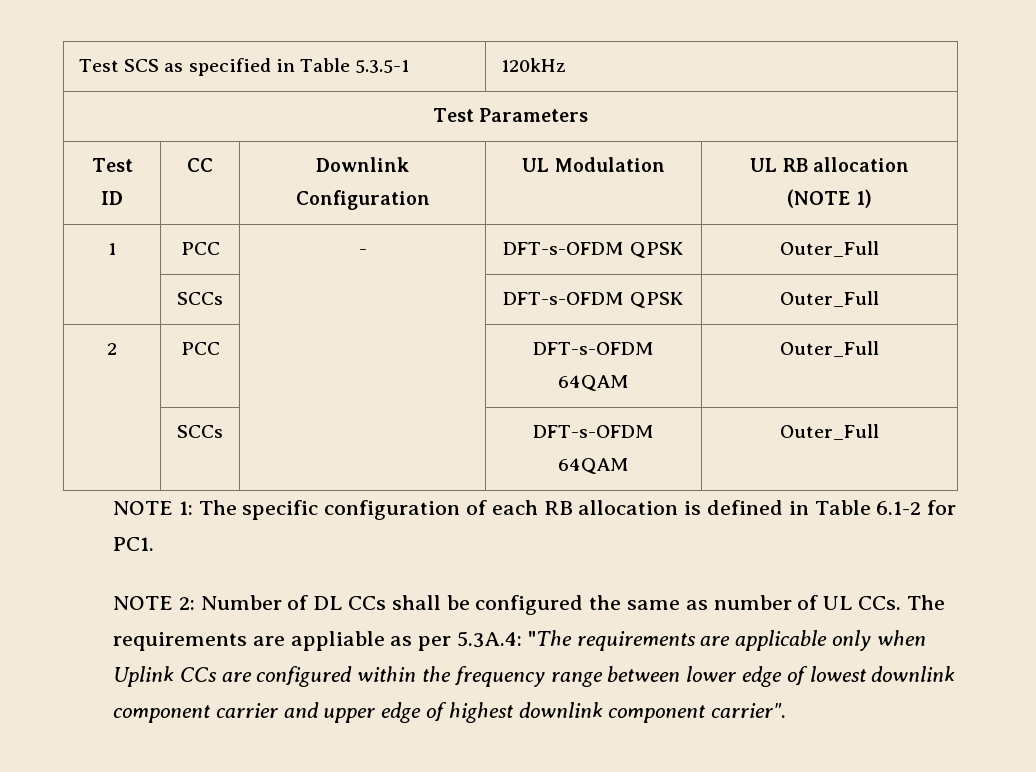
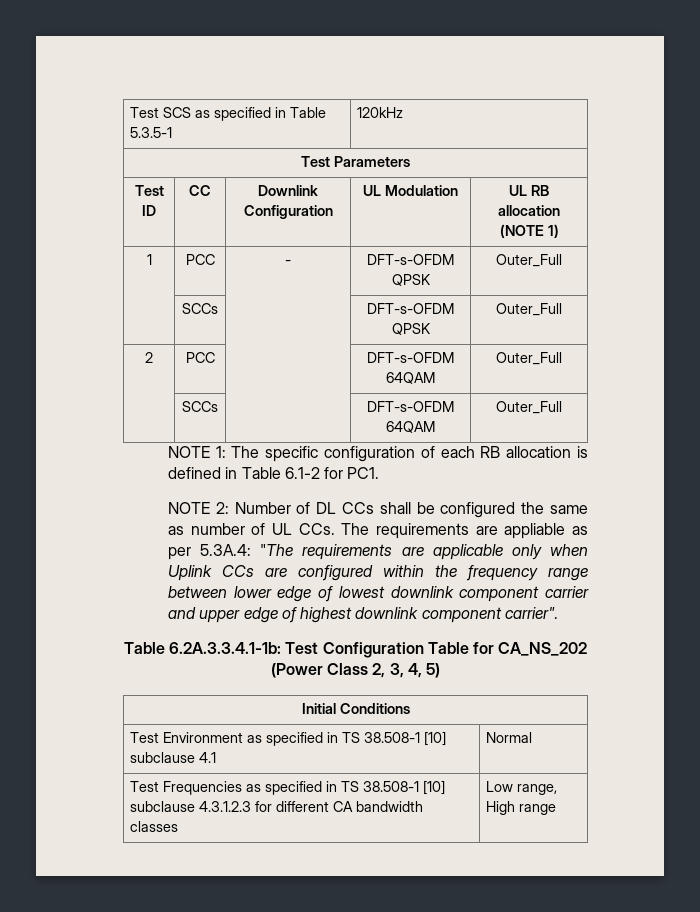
(787, 710) none -> [123,642,588,658] [270,663,441,678] [301,703,410,714] [129,731,446,746] [129,752,216,763] [485,732,532,743] [129,780,445,795] [129,801,423,812] [129,821,178,832] [485,781,557,795] [485,801,556,815] // Table 6.2A.3.3.4.1-1b: Test Configuration Table for CA_NS_202 (Power Class 2, 3, 4, 5) // Initial Conditions // Test Environment as specified in TS 38.508-1 [10] subclause 4.1 | Normal // Test Frequencies as specified in TS 38.508-1 [10] subclause 4.3.1.2.3 for different CA bandwidth classes | Low range, High range

